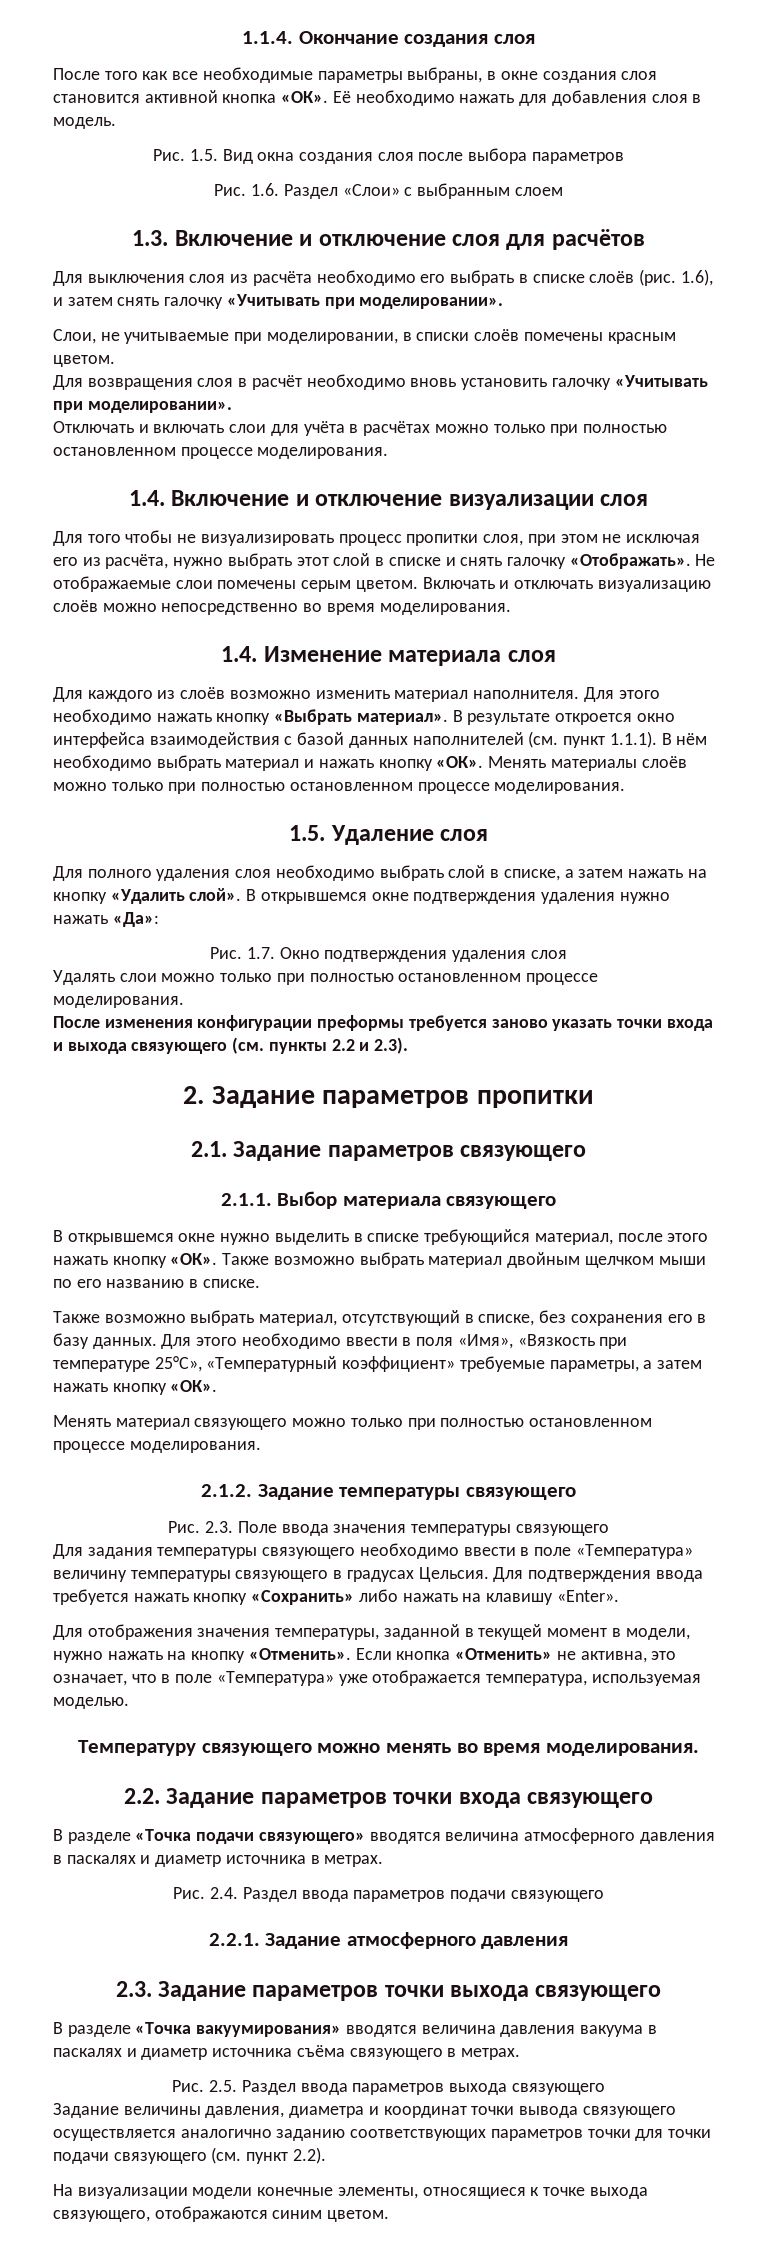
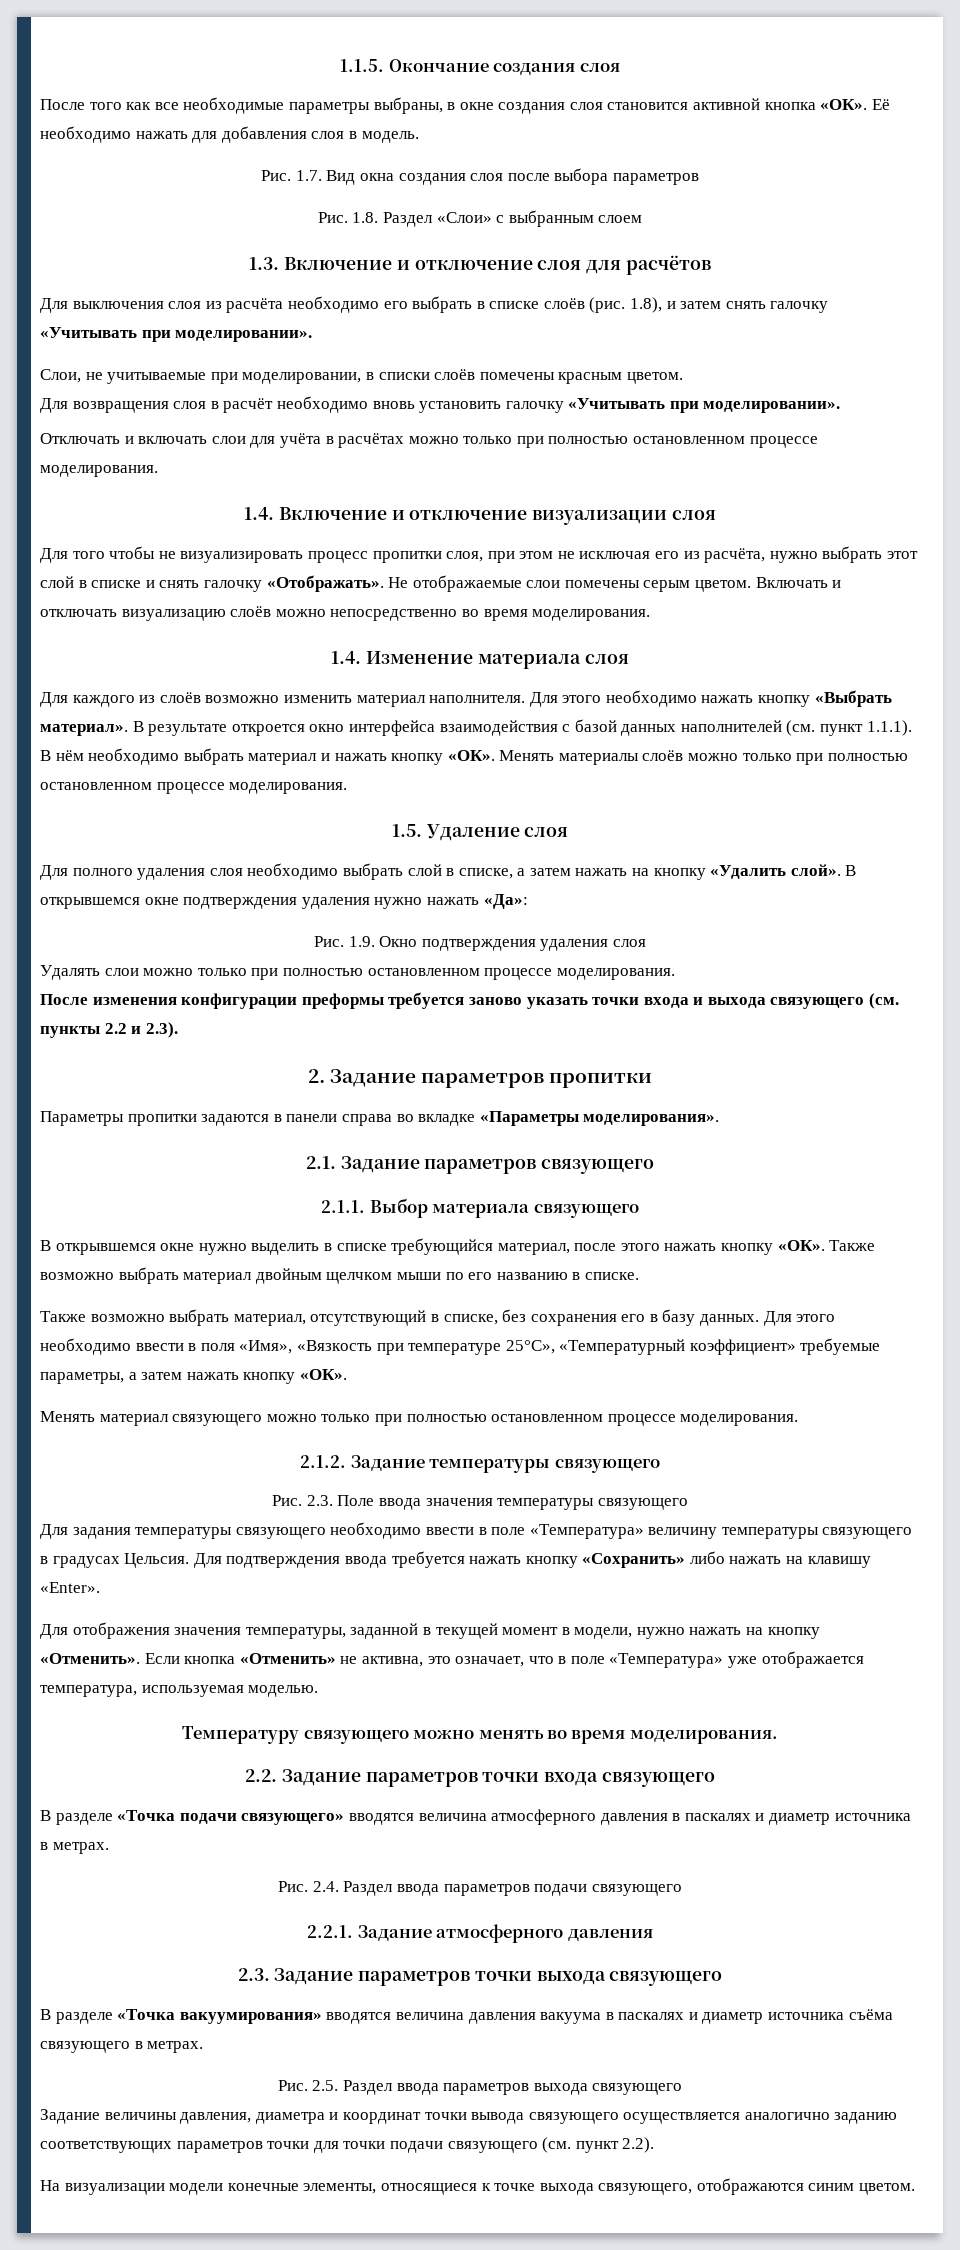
[242,31,294,44] 1.1.4. -> [340,59,385,72] 1.1.5.
[189,149,218,161] 1.5. -> [295,170,322,181] 1.7.
[251,183,280,196] 1.6. -> [352,212,379,223] 1.8.
[680,269,713,286] 1.6), -> [630,297,663,313] 1.8),
[246,947,275,959] 1.7. -> [348,936,375,947] 1.9.
(594, 1099) none -> [40,1111,720,1126] // Параметры пропитки задаются в панели справа во вкладке «Параметры моделирования».

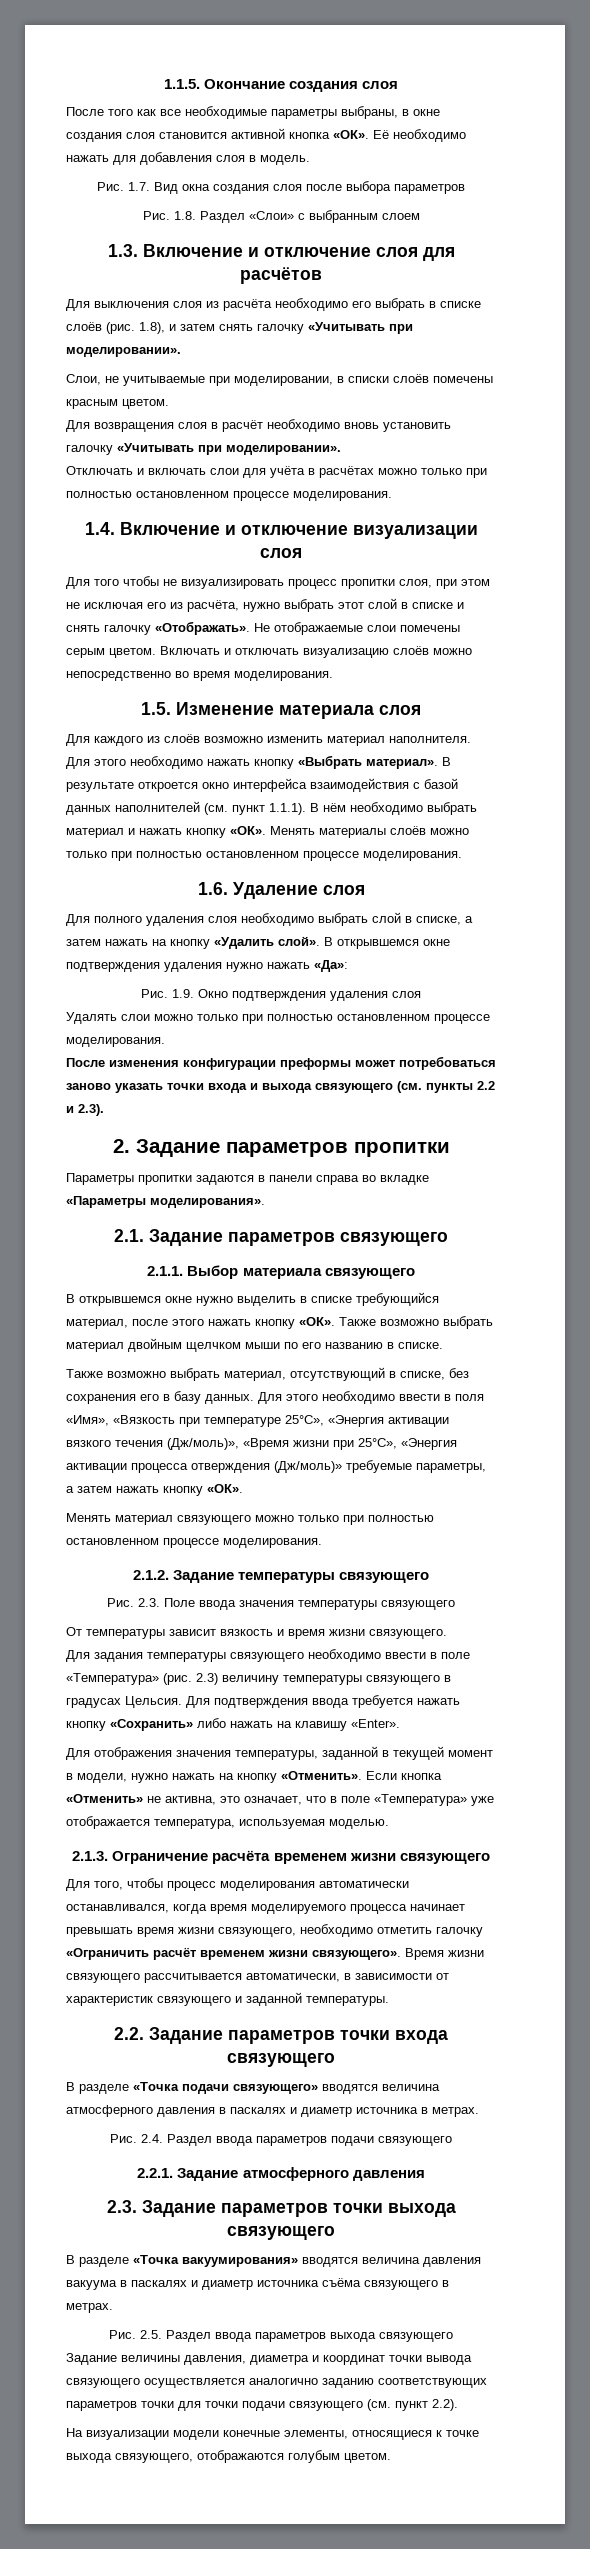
[331,651,362,664] 1.4. -> [141,702,171,715] 1.5.
[391,824,422,837] 1.5. -> [197,882,228,895] 1.6.
[388,992,465,1009] требуется -> [355,1056,496,1070] может потребоваться
[559,1339,796,1355] «Температурный коэффициент» -> [328,1415,449,1427] [66,1438,457,1450] [66,1461,342,1473] «Энергия активации вязкого течения (Дж/моль)», «Время жизни при 25°C», «Энергия активации процесса отверждения (Дж/моль)»
(688, 1504) none -> [66,1627,447,1639] // От температуры зависит вязкость и время жизни связующего.
(644, 1531) none -> [163,1673,218,1685] (рис. 2.3)
[182,1726,778,1744] Температуру связующего можно менять во время моделирования. -> [72,1850,490,1864] [66,1878,409,1891] [66,1904,465,1914] [66,1924,483,1937] [66,1947,484,1960] [66,1973,449,1983] [66,1992,389,2006] 2.1.3. Ограничение расчёта временем жизни связующего // Для того, чтобы процесс моделирования автоматически останавливался, когда время моделируемого процесса начинает превышать время жизни связующего, необходимо отметить галочку «Ограничить расчёт временем жизни связующего». Время жизни связующего рассчитывается автоматически, в зависимости от характеристик связующего и заданной температуры.
[808,2183,855,2191] синим -> [288,2450,340,2463] голубым

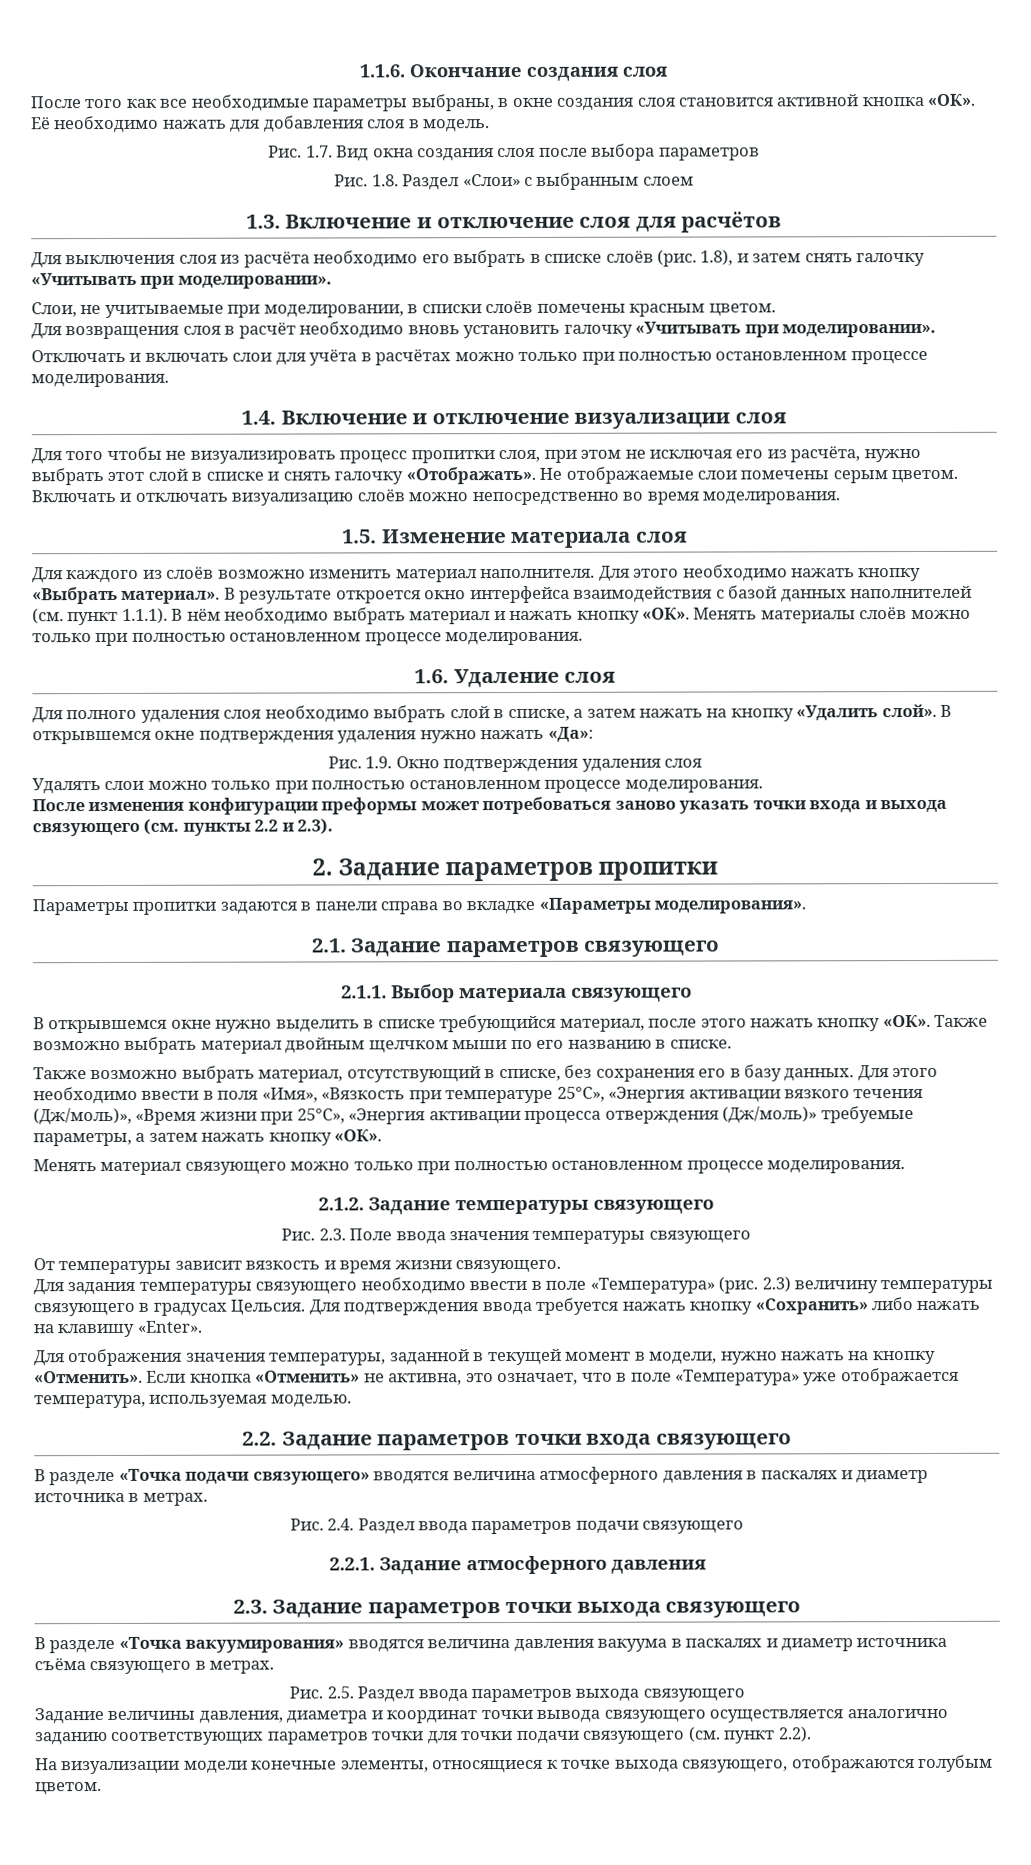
[163,79,200,89] 1.1.5. -> [359,64,405,78] 1.1.6.
[72,1850,490,1864] [66,1878,409,1891] [66,1904,465,1914] [66,1924,483,1937] [66,1947,484,1960] [66,1973,449,1983] [66,1992,389,2006] // 2.1.3. Ограничение расчёта временем жизни связующего // Для того, чтобы процесс моделирования автоматически останавливался, когда время моделируемого процесса начинает превышать время жизни связующего, необходимо отметить галочку «Ограничить расчёт временем жизни связующего». Время жизни связующего рассчитывается автоматически, в зависимости от характеристик связующего и заданной температуры. -> (352, 1401) none

